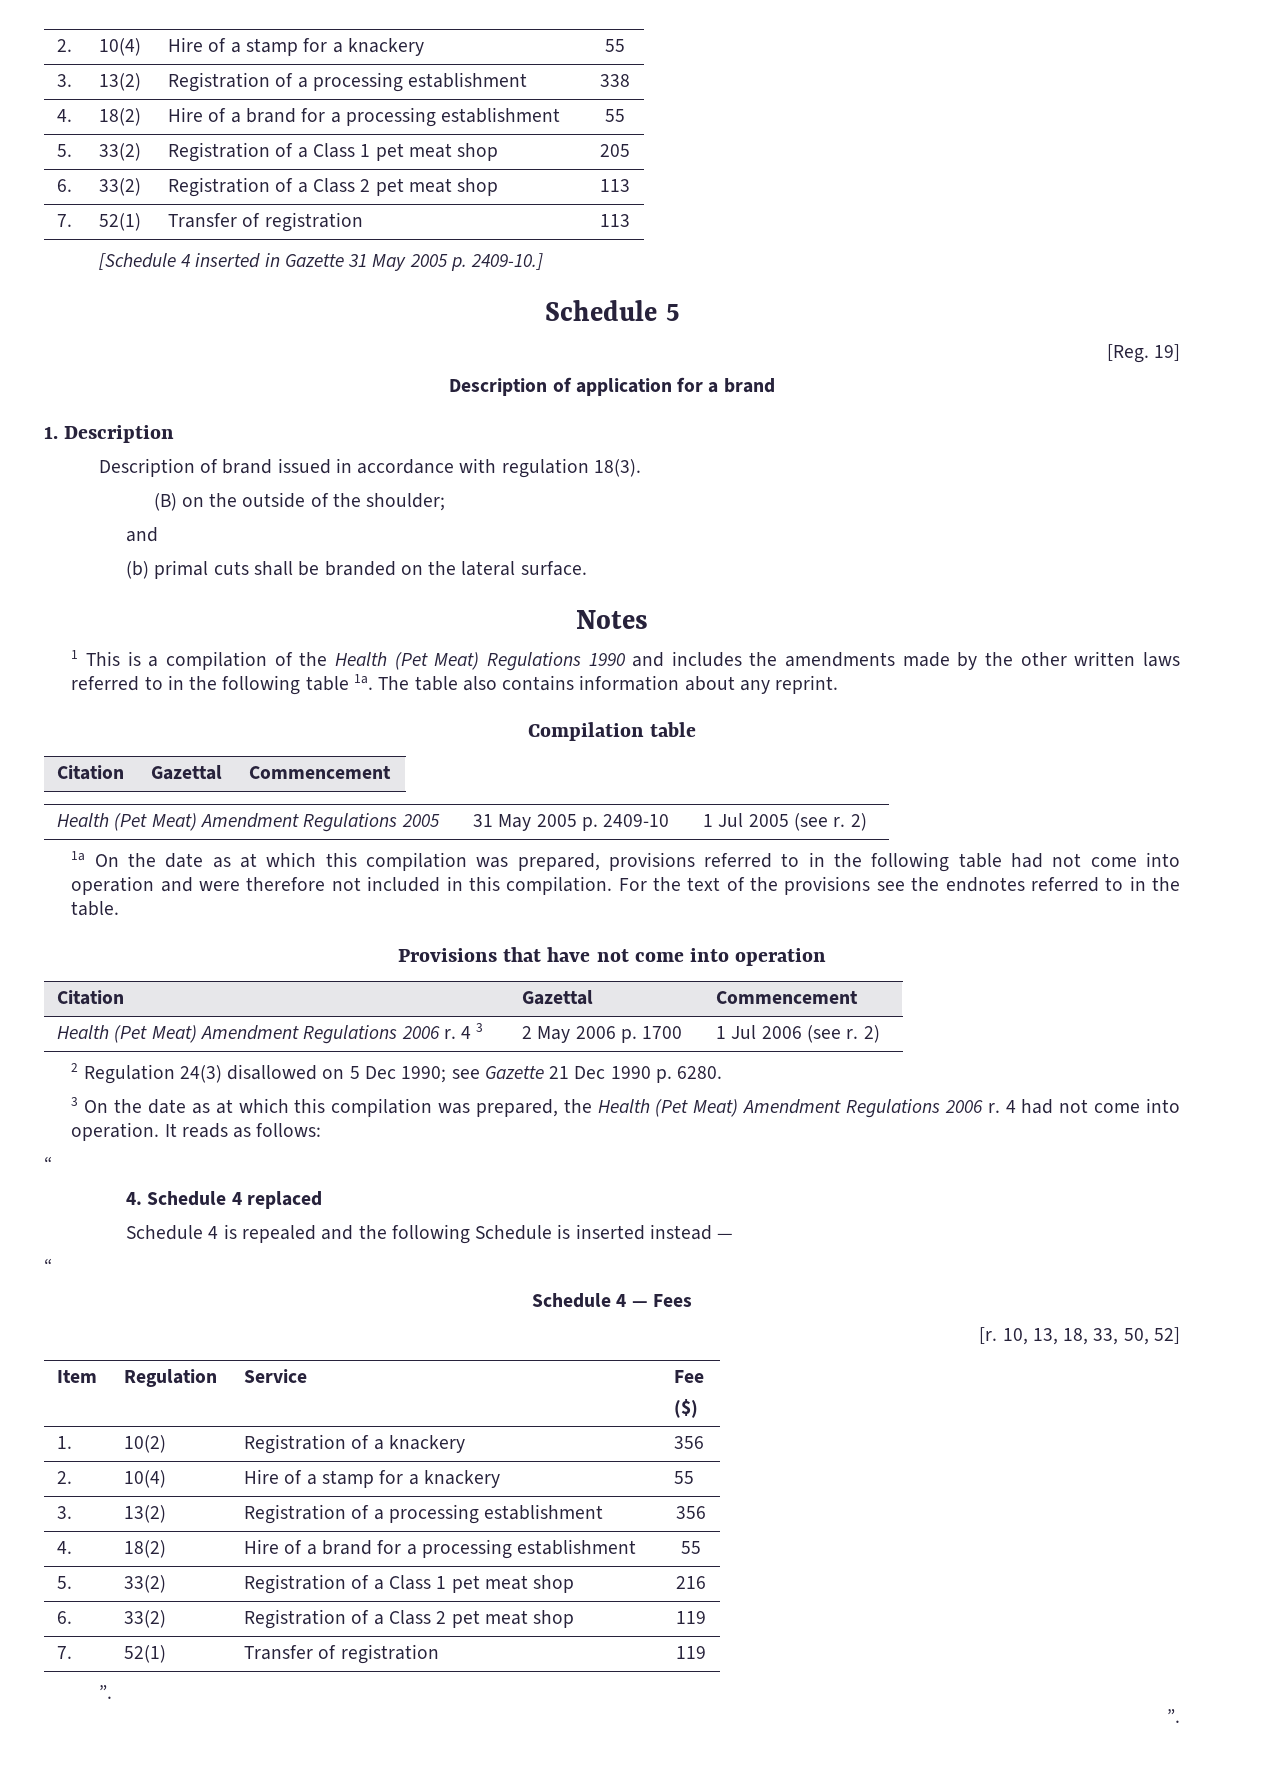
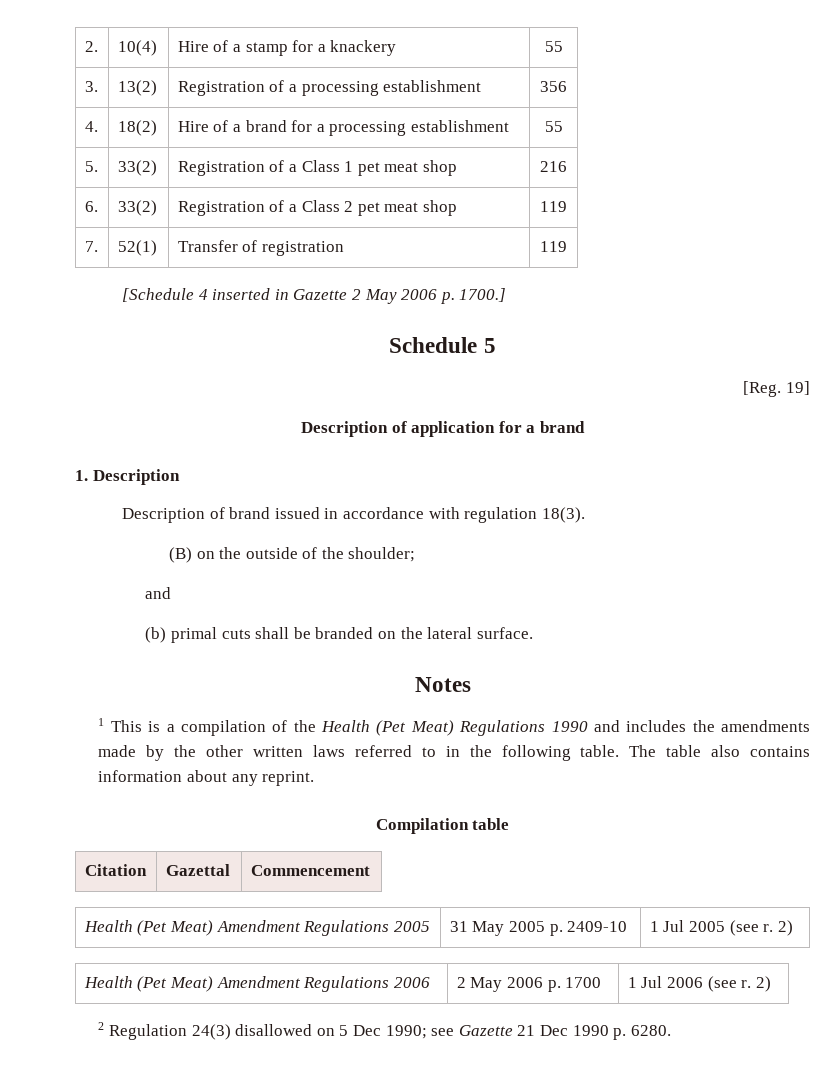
[57,74,73,87] [99,73,142,91] [168,72,528,92] [599,74,630,87] [57,109,73,122] [99,108,142,126] [168,107,561,127] [604,109,625,122] [57,144,73,157] [99,143,142,161] [168,142,499,162] [599,144,630,157] [57,179,73,192] [99,178,142,196] [168,177,499,197] [599,179,630,192] [57,214,73,227] [99,213,142,231] [168,212,363,232] [599,214,630,227] [98,253,544,271] [545,300,679,321] [1106,344,1180,363] [449,377,775,396] [44,425,175,443] [98,458,641,478] [153,492,446,511] [126,527,159,542] [126,560,587,579] [576,610,648,629] [71,650,1180,671] [71,674,839,695] [527,722,697,741] [57,765,125,780] [151,765,223,780] [249,766,392,779] [57,813,440,832] [473,814,670,831] [703,813,867,831] [71,851,1181,872] [71,876,1180,895] [71,901,120,916] [398,947,826,966] [57,990,125,1005] [522,990,594,1005] [716,991,859,1004] [57,1023,484,1044] [522,1026,683,1043] [716,1025,880,1043] [71,1063,723,1084] [71,1097,1180,1118] [71,1122,322,1141] [44,1156,52,1171] [126,1191,323,1209] [126,1224,734,1244] [44,1258,52,1273] [532,1293,692,1308] [979,1327,1181,1345] [57,1370,98,1383] [124,1369,218,1387] [244,1369,308,1383] [674,1370,705,1383] [674,1399,699,1418] [57,1436,73,1449] [124,1435,167,1453] [244,1434,465,1454] [674,1436,705,1449] [57,1471,73,1484] [124,1470,167,1488] [244,1469,500,1488] [674,1471,695,1484] // 3. | 13(2) | Registration of a processing establishment | 338 // 4. | 18(2) | Hire of a brand for a processing establishment | 55 // 5. | 33(2) | Registration of a Class 1 pet meat shop | 205 // 6. | 33(2) | Registration of a Class 2 pet meat shop | 113 // 7. | 52(1) | Transfer of registration | 113 // [Schedule 4 inserted in Gazette 31 May 2005 p. 2409-10.] // Schedule 5 // [Reg. 19] // Description of application for a brand // 1. Description // Description of brand issued in accordance with regulation 18(3). // (B) on the outside of the shoulder; // and // (b) primal cuts shall be branded on the lateral surface. // Notes // 1 This is a compilation of the Health (Pet Meat) Regulations 1990 and includes the amendments made by the other written laws referred to in the following table 1a. The table also contains information about any reprint. // Compilation table // Citation | Gazettal | Commencement // Health (Pet Meat) Amendment Regulations 2005 | 31 May 2005 p. 2409-10 | 1 Jul 2005 (see r. 2) // 1a On the date as at which this compilation was prepared, provisions referred to in the following table had not come into operation and were therefore not included in this compilation. For the text of the provisions see the endnotes referred to in the table. // Provisions that have not come into operation // Citation | Gazettal | Commencement // Health (Pet Meat) Amendment Regulations 2006 r. 4 3 | 2 May 2006 p. 1700 | 1 Jul 2006 (see r. 2) // 2 Regulation 24(3) disallowed on 5 Dec 1990; see Gazette 21 Dec 1990 p. 6280. // 3 On the date as at which this compilation was prepared, the Health (Pet Meat) Amendment Regulations 2006 r. 4 had not come into operation. It reads as follows: // “ // 4. Schedule 4 replaced // Schedule 4 is repealed and the following Schedule is inserted instead — // “ // Schedule 4 — Fees // [r. 10, 13, 18, 33, 50, 52] // Item | Regulation | Service | Fee // ($) // 1. | 10(2) | Registration of a knackery | 356 // 2. | 10(4) | Hire of a stamp for a knackery | 55 -> (563, 46) none
[98,1685,112,1699] [1167,1709,1180,1723] ”. // ”. -> [121,288,507,304] [389,337,496,353] [743,381,810,397] [301,421,585,437] [75,469,180,485] [121,507,585,523] [168,547,416,563] [145,587,172,599] [145,627,533,643] [414,677,471,692] [98,718,811,736] [98,745,811,761] [98,770,315,786] [375,818,510,834] [84,864,147,876] [165,864,230,876] [250,865,370,876] [83,920,430,936] [449,921,628,936] [649,920,793,936] [83,976,430,992] [456,977,602,992] [627,976,771,992] [98,1022,671,1040] [Schedule 4 inserted in Gazette 2 May 2006 p. 1700.] // Schedule 5 // [Reg. 19] // Description of application for a brand // 1. Description // Description of brand issued in accordance with regulation 18(3). // (B) on the outside of the shoulder; // and // (b) primal cuts shall be branded on the lateral surface. // Notes // 1 This is a compilation of the Health (Pet Meat) Regulations 1990 and includes the amendments made by the other written laws referred to in the following table. The table also contains information about any reprint. // Compilation table // Citation | Gazettal | Commencement // Health (Pet Meat) Amendment Regulations 2005 | 31 May 2005 p. 2409-10 | 1 Jul 2005 (see r. 2) // Health (Pet Meat) Amendment Regulations 2006 | 2 May 2006 p. 1700 | 1 Jul 2006 (see r. 2) // 2 Regulation 24(3) disallowed on 5 Dec 1990; see Gazette 21 Dec 1990 p. 6280.

